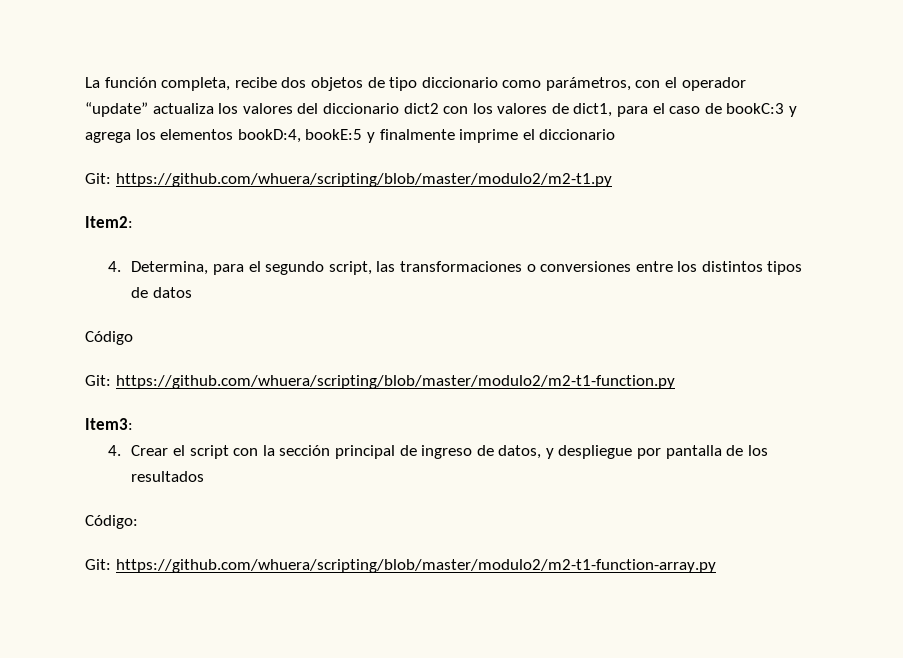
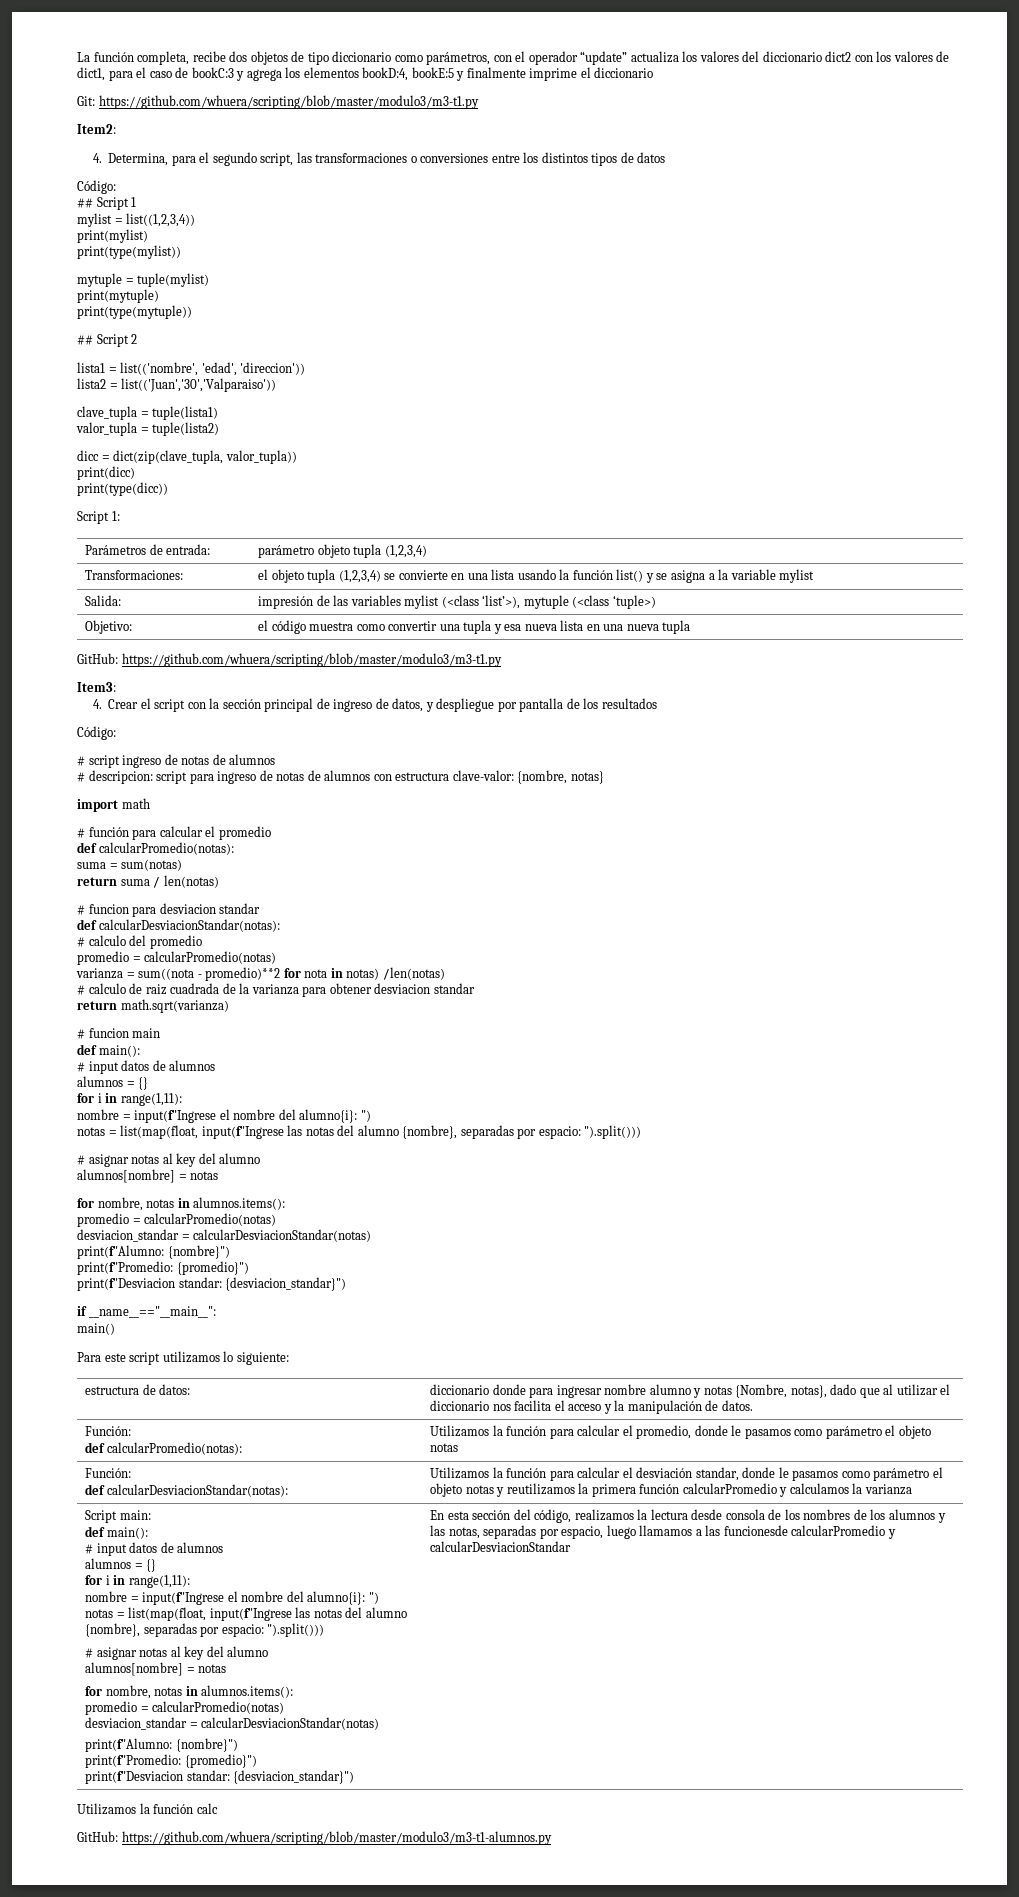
[115,173,612,187] https://github.com/whuera/scripting/blob/master/modulo2/m2-t1.py -> [98,95,479,109] https://github.com/whuera/scripting/blob/master/modulo3/m3-t1.py
[85,331,133,345] [85,375,675,389] Código // Git: https://github.com/whuera/scripting/blob/master/modulo2/m2-t1-function.py -> [77,180,116,194] [77,197,137,210] [77,213,196,227] [77,229,148,243] [77,245,181,259] [77,273,210,287] [77,289,159,303] [77,305,192,319] [77,334,138,347] [77,362,306,376] [77,378,277,392] [77,406,219,420] [76,422,220,436] [77,450,297,464] [77,466,135,480] [77,482,168,496] [77,511,120,524] [85,544,211,555] [258,544,427,558] [85,570,184,580] [258,569,815,583] [85,595,122,606] [258,595,656,609] [85,620,133,634] [258,620,691,634] [77,653,502,667] Código: // ## Script 1 // mylist = list((1,2,3,4)) // print(mylist) // print(type(mylist)) // mytuple = tuple(mylist) // print(mytuple) // print(type(mytuple)) // ## Script 2 // lista1 = list(('nombre', 'edad', 'direccion')) // lista2 = list(('Juan','30','Valparaiso')) // clave_tupla = tuple(lista1) // valor_tupla = tuple(lista2) // dicc = dict(zip(clave_tupla, valor_tupla)) // print(dicc) // print(type(dicc)) // Script 1: // Parámetros de entrada: | parámetro objeto tupla (1,2,3,4) // Transformaciones: | el objeto tupla (1,2,3,4) se convierte en una lista usando la función list() y se asigna a la variable mylist // Salida: | impresión de las variables mylist (<class ‘list’>), mytuple (<class ‘tuple>) // Objetivo: | el código muestra como convertir una tupla y esa nueva lista en una nueva tupla // GitHub: https://github.com/whuera/scripting/blob/master/modulo3/m3-t1.py
[85,559,716,573] Git: https://github.com/whuera/scripting/blob/master/modulo2/m2-t1-function-array.py -> [77,754,276,768] [77,770,604,784] [77,798,150,812] [77,826,271,840] [77,842,234,855] [77,859,183,871] [77,875,219,888] [77,903,261,917] [77,919,280,932] [77,935,202,949] [77,951,277,965] [76,967,445,981] [77,983,475,997] [77,999,229,1013] [77,1028,161,1039] [77,1044,140,1057] [77,1060,216,1074] [77,1076,149,1090] [77,1093,182,1106] [77,1109,371,1123] [77,1125,642,1139] [77,1153,261,1167] [77,1169,219,1183] [77,1197,286,1211] [77,1213,277,1227] [77,1229,372,1242] [77,1245,230,1259] [77,1261,249,1275] [77,1277,347,1291] [77,1306,216,1318] [77,1323,115,1335] [77,1351,289,1365] [85,1384,191,1395] [430,1384,951,1398] [430,1400,753,1414] [85,1426,132,1436] [85,1442,242,1455] [430,1425,931,1439] [430,1443,459,1452] [85,1468,132,1478] [85,1484,288,1497] [430,1467,943,1481] [430,1483,912,1497] [85,1510,151,1523] [85,1526,148,1539] [85,1542,224,1556] [85,1558,157,1572] [85,1575,190,1588] [85,1591,379,1605] [85,1607,407,1621] [85,1623,325,1637] [85,1646,269,1660] [85,1662,227,1676] [85,1685,294,1699] [85,1701,285,1715] [85,1717,380,1730] [85,1738,238,1752] [85,1754,257,1768] [85,1770,355,1784] [430,1509,946,1523] [430,1525,896,1539] [430,1541,572,1552] [77,1803,218,1815] [77,1831,552,1845] # script ingreso de notas de alumnos // # descripcion: script para ingreso de notas de alumnos con estructura clave-valor: {nombre, notas} // import math // # función para calcular el promedio // def calcularPromedio(notas): // suma = sum(notas) // return suma / len(notas) // # funcion para desviacion standar // def calcularDesviacionStandar(notas): // # calculo del promedio // promedio = calcularPromedio(notas) // varianza = sum((nota - promedio)**2 for nota in notas) /len(notas) // # calculo de raiz cuadrada de la varianza para obtener desviacion standar // return math.sqrt(varianza) // # funcion main // def main(): // # input datos de alumnos // alumnos = {} // for i in range(1,11): // nombre = input(f"Ingrese el nombre del alumno{i}: ") // notas = list(map(float, input(f"Ingrese las notas del alumno {nombre}, separadas por espacio: ").split())) // # asignar notas al key del alumno // alumnos[nombre] = notas // for nombre, notas in alumnos.items(): // promedio = calcularPromedio(notas) // desviacion_standar = calcularDesviacionStandar(notas) // print(f"Alumno: {nombre}") // print(f"Promedio: {promedio}") // print(f"Desviacion standar: {desviacion_standar}") // if __name__=="__main__": // main() // Para este script utilizamos lo siguiente: // estructura de datos: | diccionario donde para ingresar nombre alumno y notas {Nombre, notas}, dado que al utilizar el diccionario nos facilita el acceso y la manipulación de datos. // Función: // def calcularPromedio(notas): | Utilizamos la función para calcular el promedio, donde le pasamos como parámetro el objeto notas // Función: // def calcularDesviacionStandar(notas): | Utilizamos la función para calcular el desviación standar, donde le pasamos como parámetro el objeto notas y reutilizamos la primera función calcularPromedio y calculamos la varianza // Script main: // def main(): // # input datos de alumnos // alumnos = {} // for i in range(1,11): // nombre = input(f"Ingrese el nombre del alumno{i}: ") // notas = list(map(float, input(f"Ingrese las notas del alumno {nombre}, separadas por espacio: ").split())) // # asignar notas al key del alumno // alumnos[nombre] = notas // for nombre, notas in alumnos.items(): // promedio = calcularPromedio(notas) // desviacion_standar = calcularDesviacionStandar(notas) // print(f"Alumno: {nombre}") // print(f"Promedio: {promedio}") // print(f"Desviacion standar: {desviacion_standar}") | En esta sección del código, realizamos la lectura desde consola de los nombres de los alumnos y las notas, separadas por espacio, luego llamamos a las funcionesde calcularPromedio y calcularDesviacionStandar // Utilizamos la función calc // GitHub: https://github.com/whuera/scripting/blob/master/modulo3/m3-t1-alumnos.py

